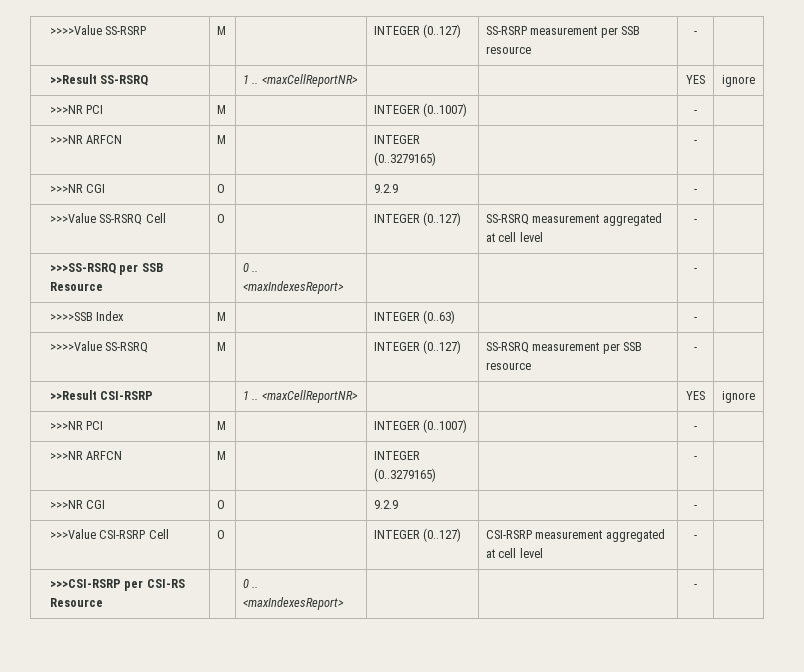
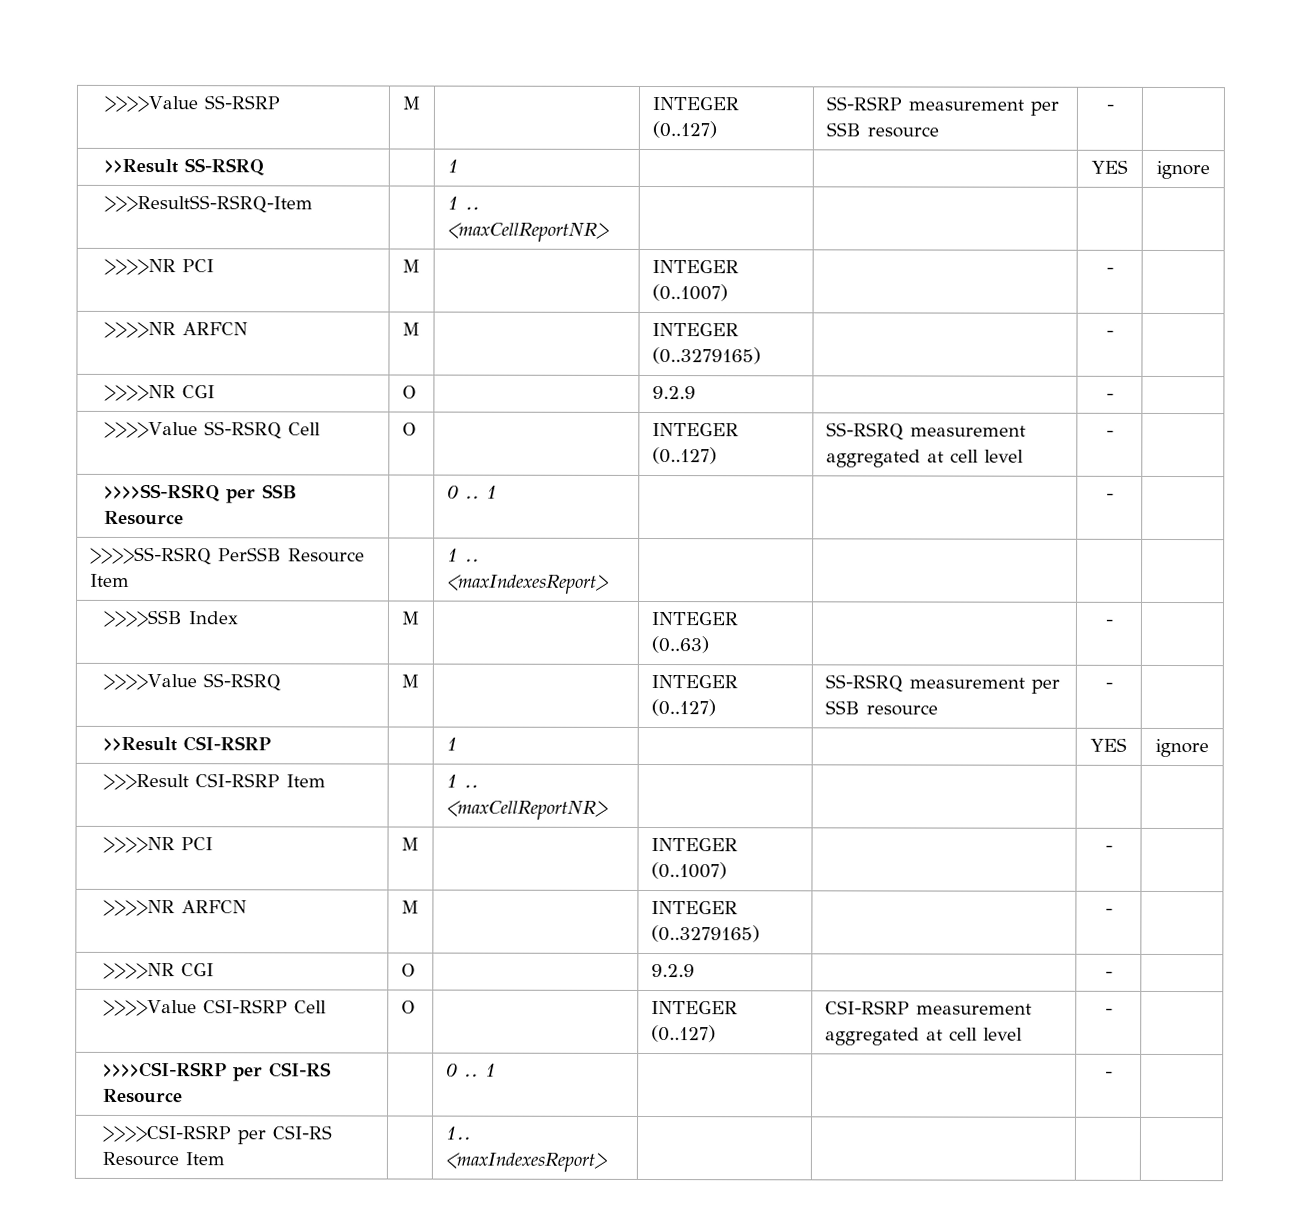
[252,74,358,87] [686,75,705,84] [722,75,755,87] [49,105,104,114] [216,105,226,114] [373,103,468,117] [694,110,697,114] [49,135,123,144] [216,135,226,144] [373,135,420,144] [373,152,436,166] [694,140,697,144] [49,184,106,193] [216,184,225,193] [373,184,398,193] [694,189,697,193] [49,213,96,223] .. <maxCellReportNR> | | | YES | ignore // >>>NR PCI | M | | INTEGER (0..1007) | | - | // >>>NR ARFCN | M | | INTEGER (0..3279165) | | - | // >>>NR CGI | O | | 9.2.9 | | - | // >>>Value -> [1091,159,1128,174] [1156,160,1210,180] [104,194,314,214] [446,196,480,210] [446,222,609,242] [104,258,215,276] [401,259,420,273] [651,260,739,274] [651,284,728,302] [1105,267,1114,274] [104,321,249,339] [401,322,420,336] [651,323,739,337] [651,347,761,365] [1105,330,1114,337] [104,384,216,402] [401,385,417,399] [651,386,696,400] [1105,393,1114,400] [104,421,199,439] | | | YES | ignore // >>>ResultSS-RSRQ-Item | | 1 .. <maxCellReportNR> | | | | // >>>>NR PCI | M | | INTEGER (0..1007) | | - | // >>>>NR ARFCN | M | | INTEGER (0..3279165) | | - | // >>>>NR CGI | O | | 9.2.9 | | - | // >>>>Value
[49,263,116,274] >>>SS-RSRQ -> [104,483,221,502] >>>>SS-RSRQ
[242,281,344,294] [694,268,697,272] <maxIndexesReport> | | | - -> [485,485,498,499] [1105,493,1114,500] [89,546,365,566] [89,573,130,587] [446,548,480,562] [446,574,609,594] 1 | | | - | // >>>>SS-RSRQ PerSSB Resource Item | | 1 .. <maxIndexesReport> | | |
[252,390,358,403] [686,391,705,400] [722,391,755,403] [49,421,104,430] [216,421,226,430] [373,419,468,433] [694,426,697,430] [49,451,123,460] [216,451,226,460] [373,451,420,460] [373,468,436,482] [694,456,697,460] [49,500,106,509] [216,500,225,509] [373,500,398,509] [694,505,697,509] [49,529,96,539] .. <maxCellReportNR> | | | YES | ignore // >>>NR PCI | M | | INTEGER (0..1007) | | - | // >>>NR ARFCN | M | | INTEGER (0..3279165) | | - | // >>>NR CGI | O | | 9.2.9 | | - | // >>>Value -> [1090,737,1127,752] [1155,738,1209,758] [103,773,327,791] [445,774,479,788] [445,800,608,820] [103,836,214,854] [400,837,419,851] [650,838,738,852] [650,862,727,880] [1104,845,1113,852] [103,899,248,917] [400,900,419,914] [650,901,738,915] [650,925,760,943] [1104,908,1113,915] [103,962,215,980] [400,963,416,977] [650,964,695,978] [1104,971,1113,978] [103,999,198,1017] | | | YES | ignore // >>>Result CSI-RSRP Item | | 1 .. <maxCellReportNR> | | | | // >>>>NR PCI | M | | INTEGER (0..1007) | | - | // >>>>NR ARFCN | M | | INTEGER (0..3279165) | | - | // >>>>NR CGI | O | | 9.2.9 | | - | // >>>>Value
[49,579,121,588] >>>CSI-RSRP -> [103,1061,228,1078] >>>>CSI-RSRP
[242,597,344,610] [694,584,697,588] <maxIndexesReport> | | | - | -> [484,1063,497,1077] [1104,1071,1113,1078] [102,1124,333,1145] [102,1151,226,1167] [444,1126,471,1140] [444,1152,607,1172] 1 | | | - | // >>>>CSI-RSRP per CSI-RS Resource Item | | 1.. <maxIndexesReport> | | | |

